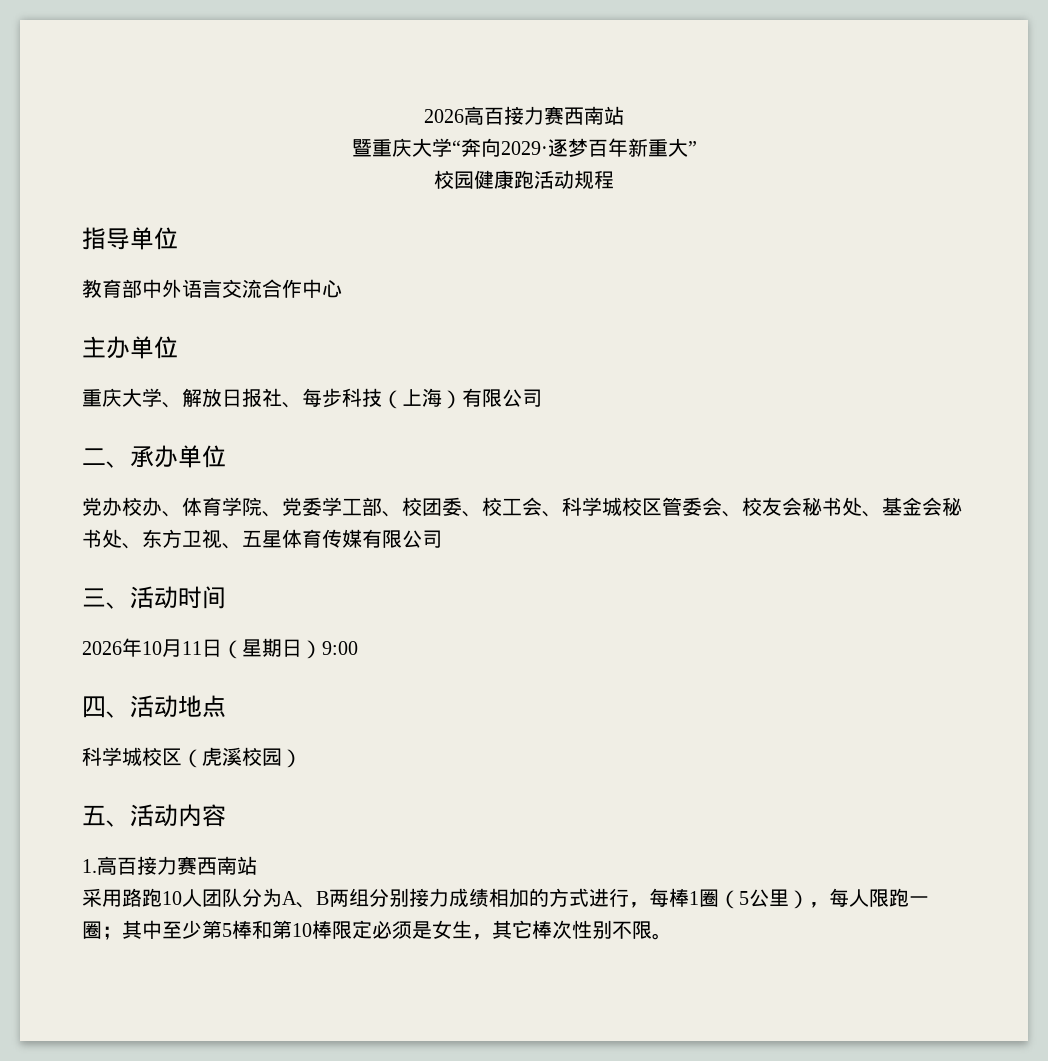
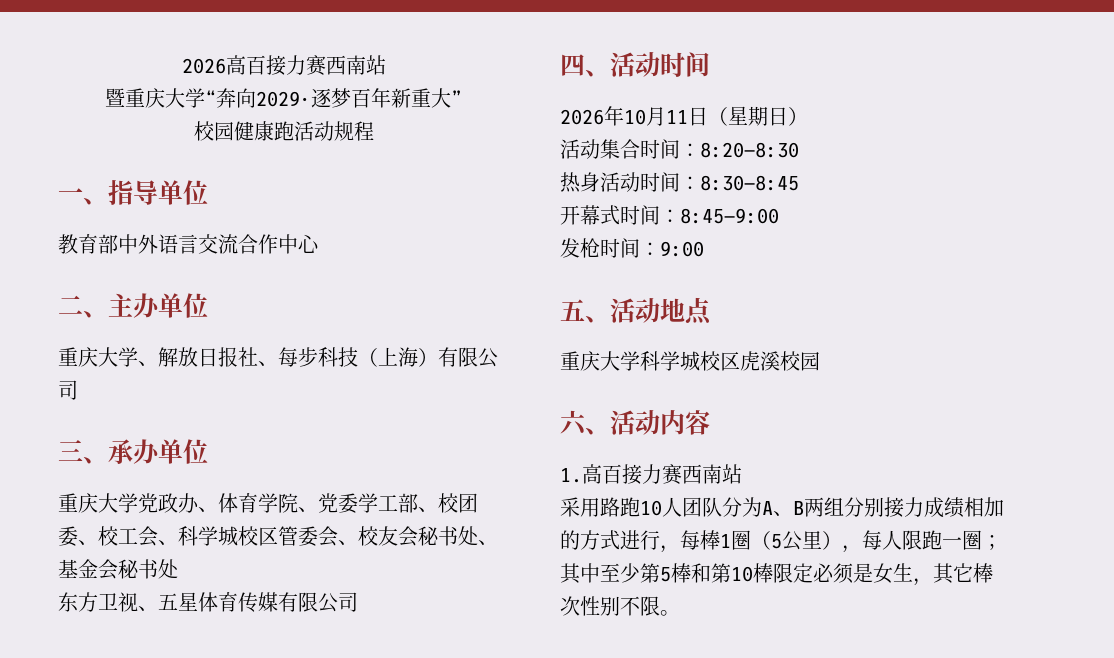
(614, 179) none -> [58,188,108,205] 一、
(342, 289) none -> [58,295,108,318] 二、
[82,448,106,465] 二 -> [58,440,83,461] 三
[82,497,142,516] 党办校 -> [58,493,178,513] 重庆大学党政
[122,543,142,549] 、 -> (178, 569) //
[82,588,106,607] 三 -> [560,54,585,76] 四
(322, 649) none -> [560,139,799,159] [560,172,799,193] [560,205,779,225] [560,238,660,258] // 活动集合时间：8:20—8:30 // 热身活动时间：8:30—8:45 // 开幕式时间：8:45—9:00 // 发枪时间：
[82,696,106,718] 四 -> [560,299,585,321] 五
[82,747,202,768] 科学城校区（ -> [560,351,740,371] 重庆大学科学城校区
[282,749,302,768] [82,805,106,826] ） // 五 -> [560,410,587,436] // 六

